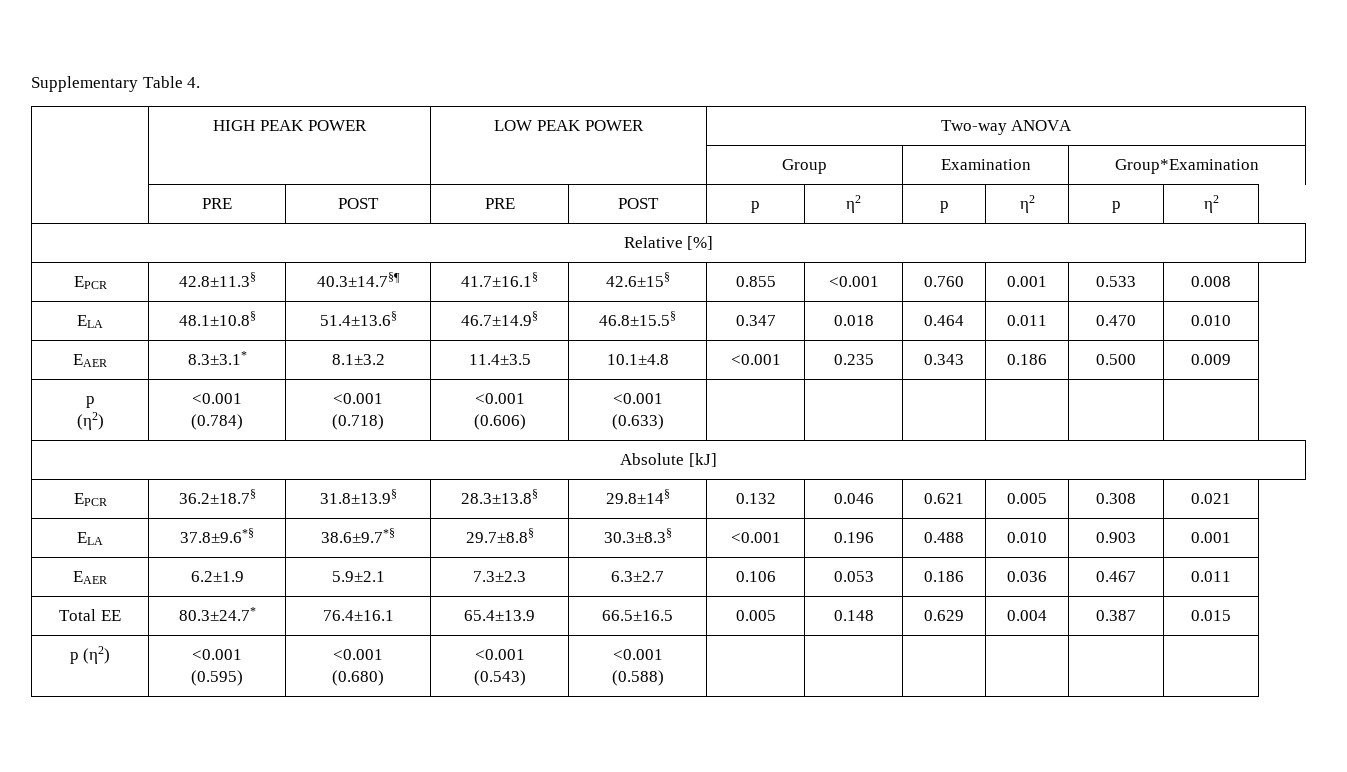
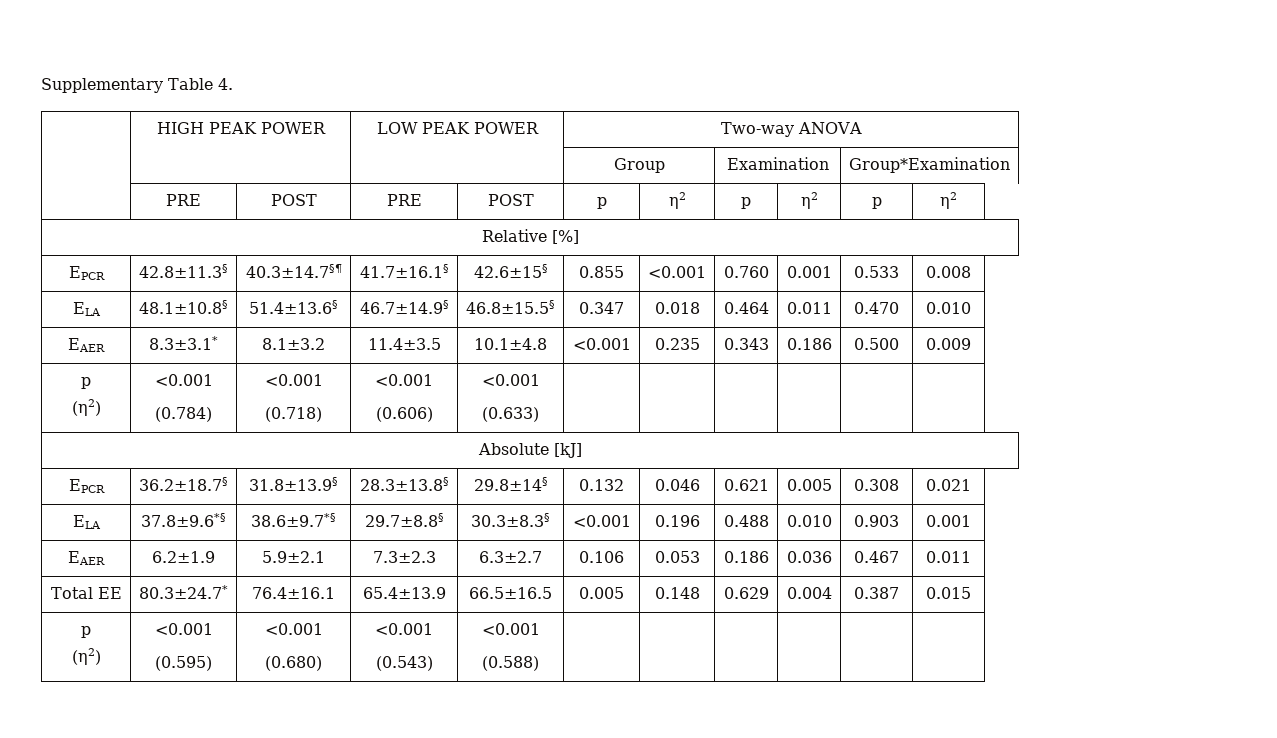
(79, 658) none -> (91, 632) //

